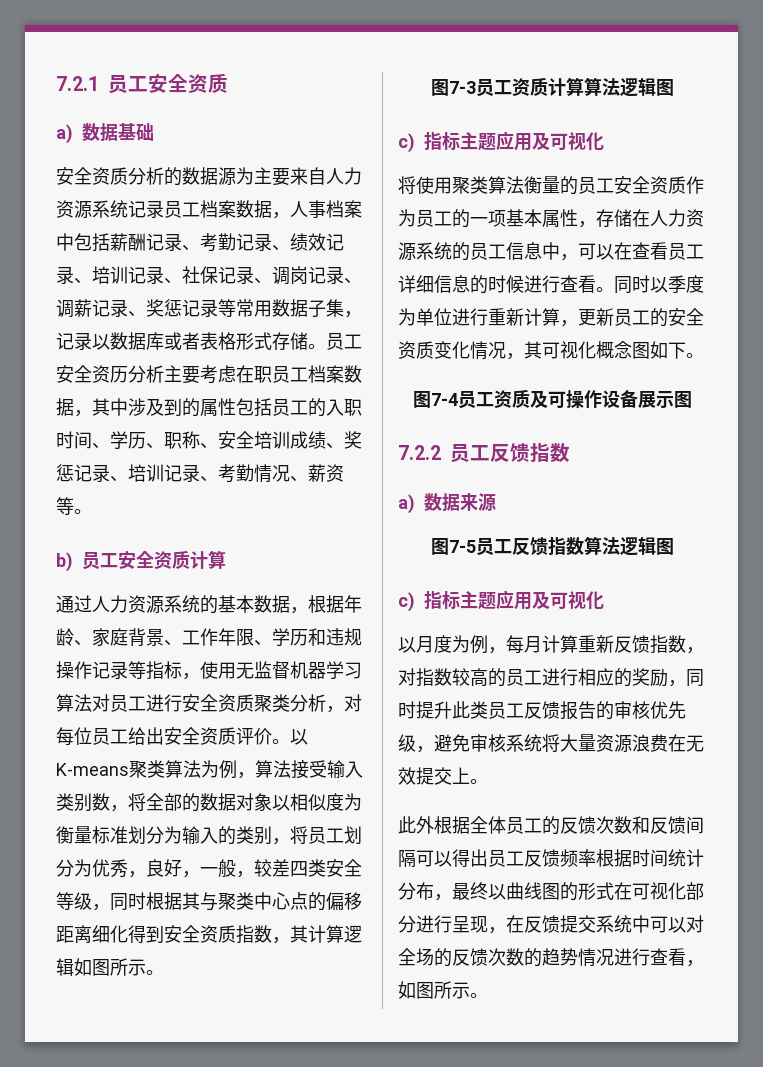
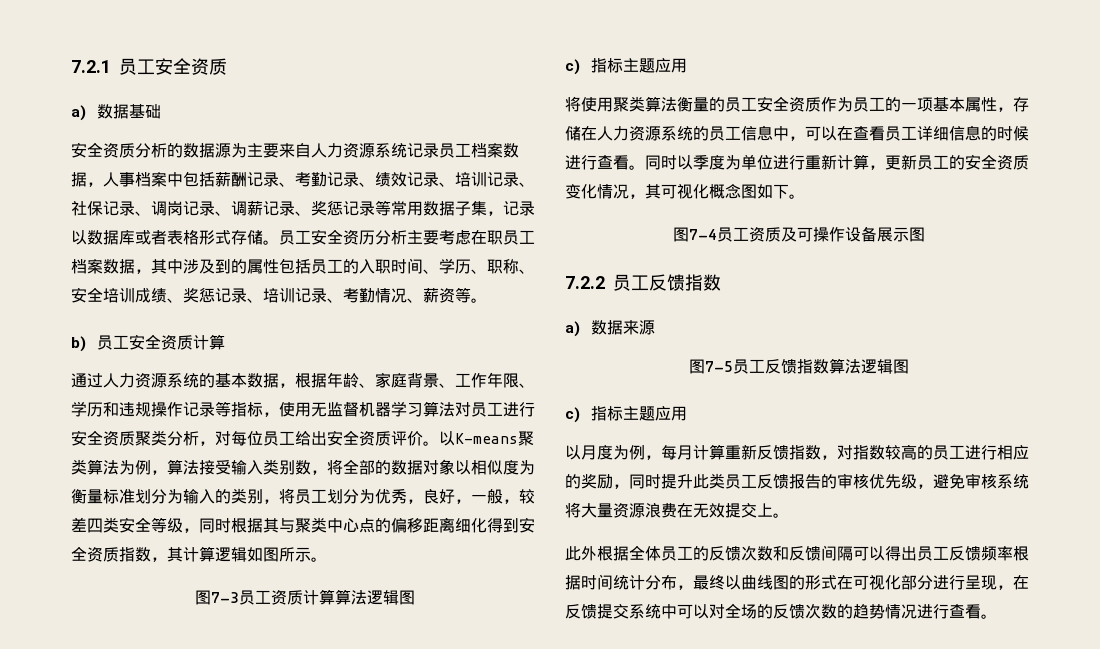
[532,132,604,151] 及可视化 -> (687, 65) none
[532,591,604,610] 及可视化 -> (687, 413) none
[686,960,704,967] [398,981,470,999] ，如图所示 -> (981, 611) none

